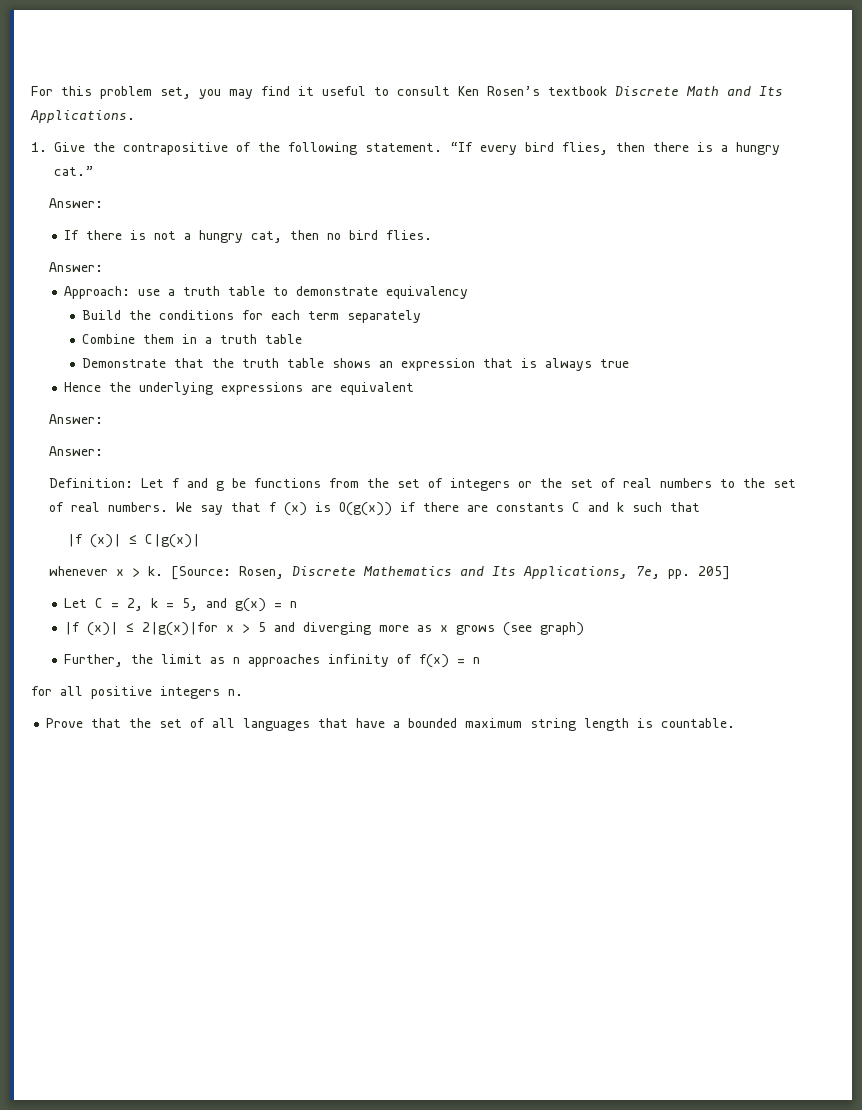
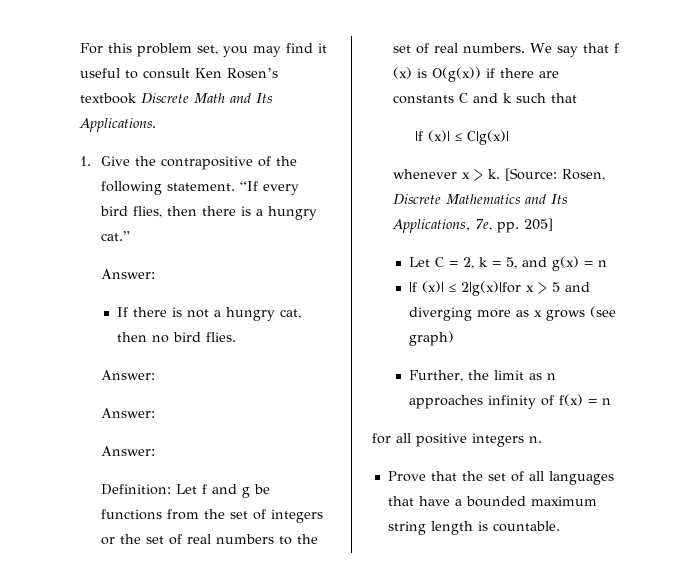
[64,286,469,299] [82,310,422,323] [82,334,303,344] [82,358,630,371] [64,382,415,395] // Approach: use a truth table to demonstrate equivalency // Build the conditions for each term separately // Combine them in a truth table // Demonstrate that the truth table shows an expression that is always true // Hence the underlying expressions are equivalent -> (156, 375) none

